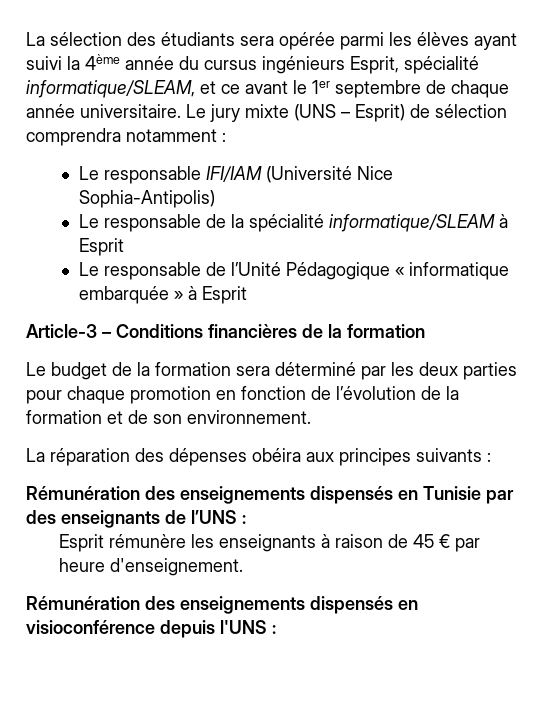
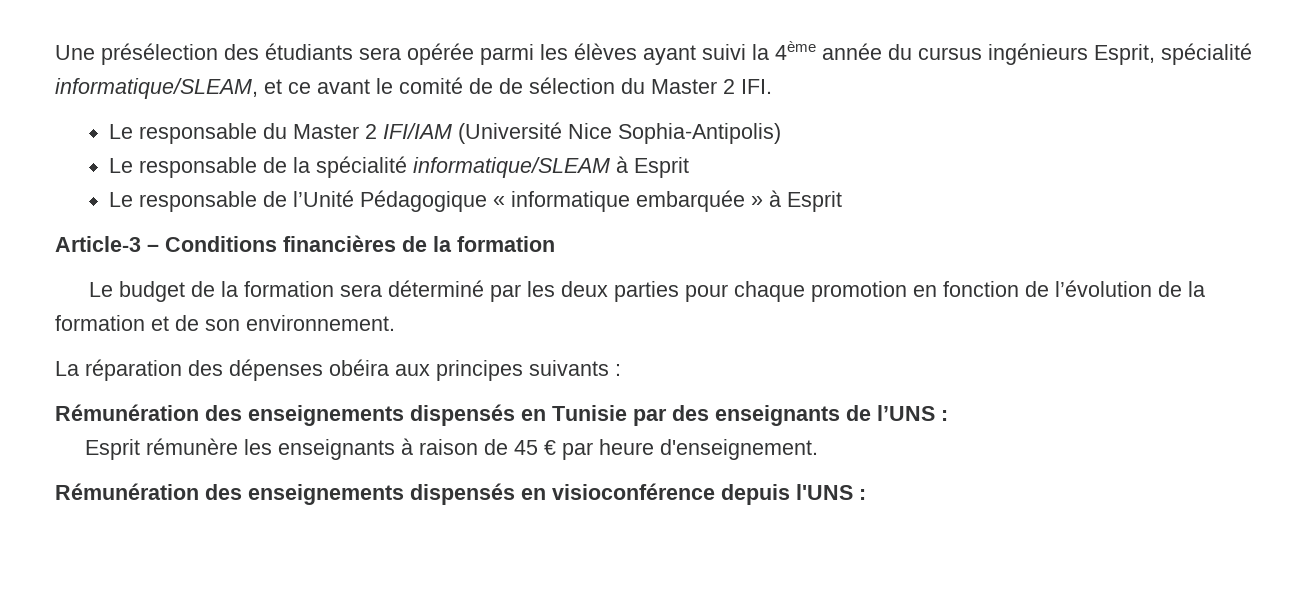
[26,32,122,46] La sélection -> [55,43,218,65] Une présélection
[312,80,509,98] [26,104,507,122] [26,128,226,146] [78,166,201,184] 1er septembre de chaque année universitaire. Le jury mixte (UNS – Esprit) de sélection comprendra notamment : // Le responsable -> [399,77,772,94] [109,123,378,144] comité de de sélection du Master 2 IFI. // Le responsable du Master 2

